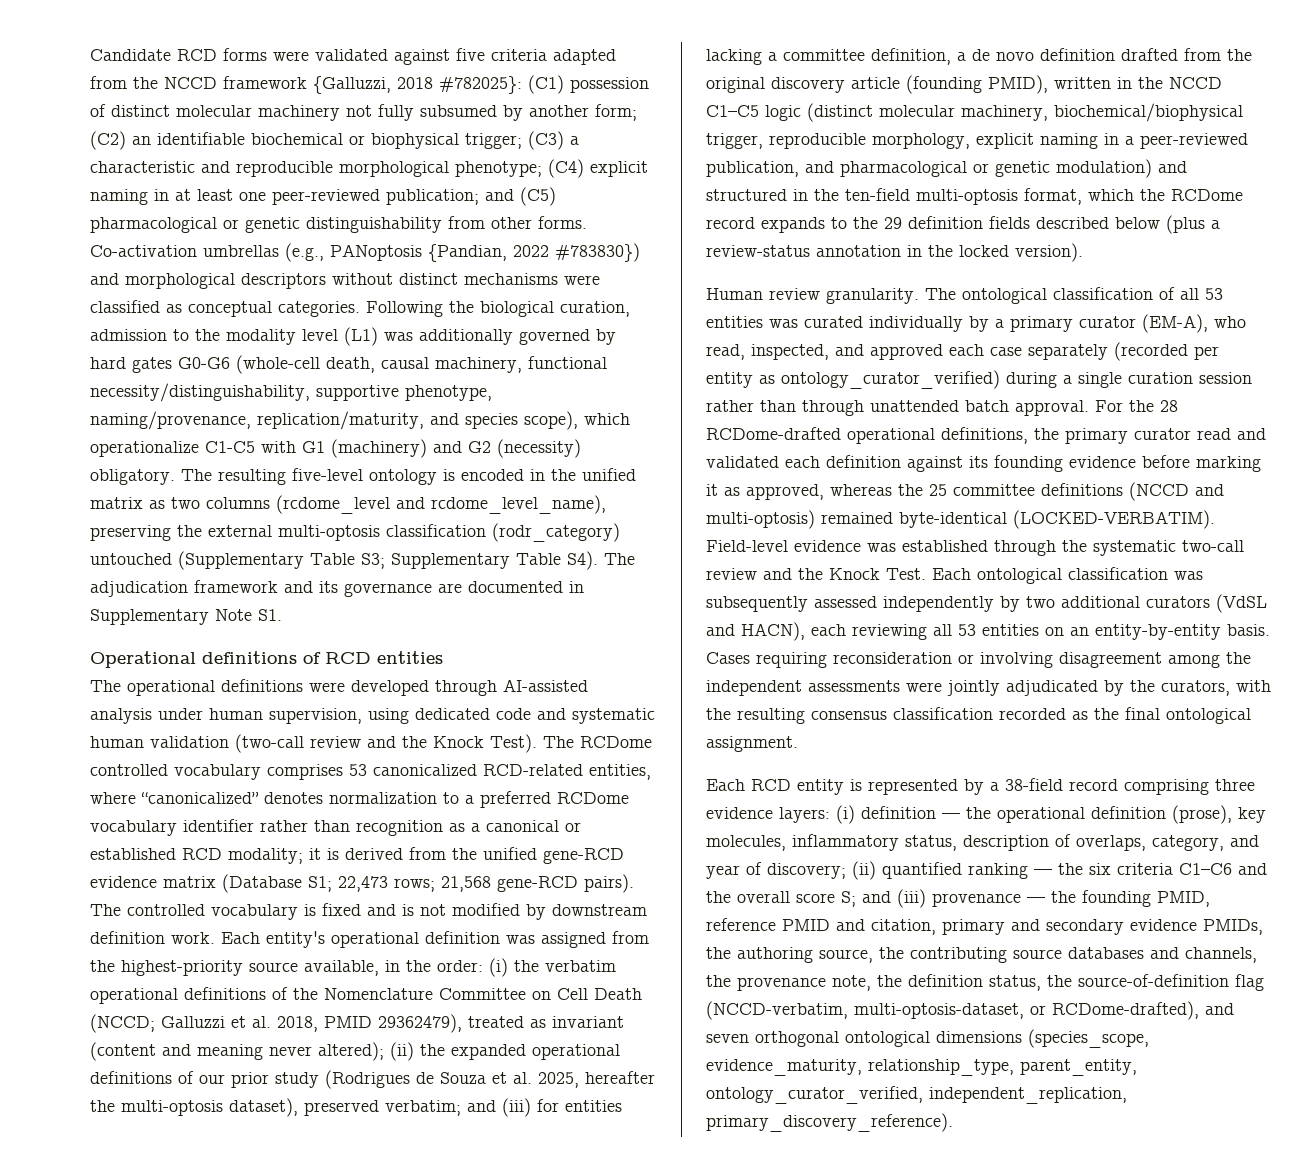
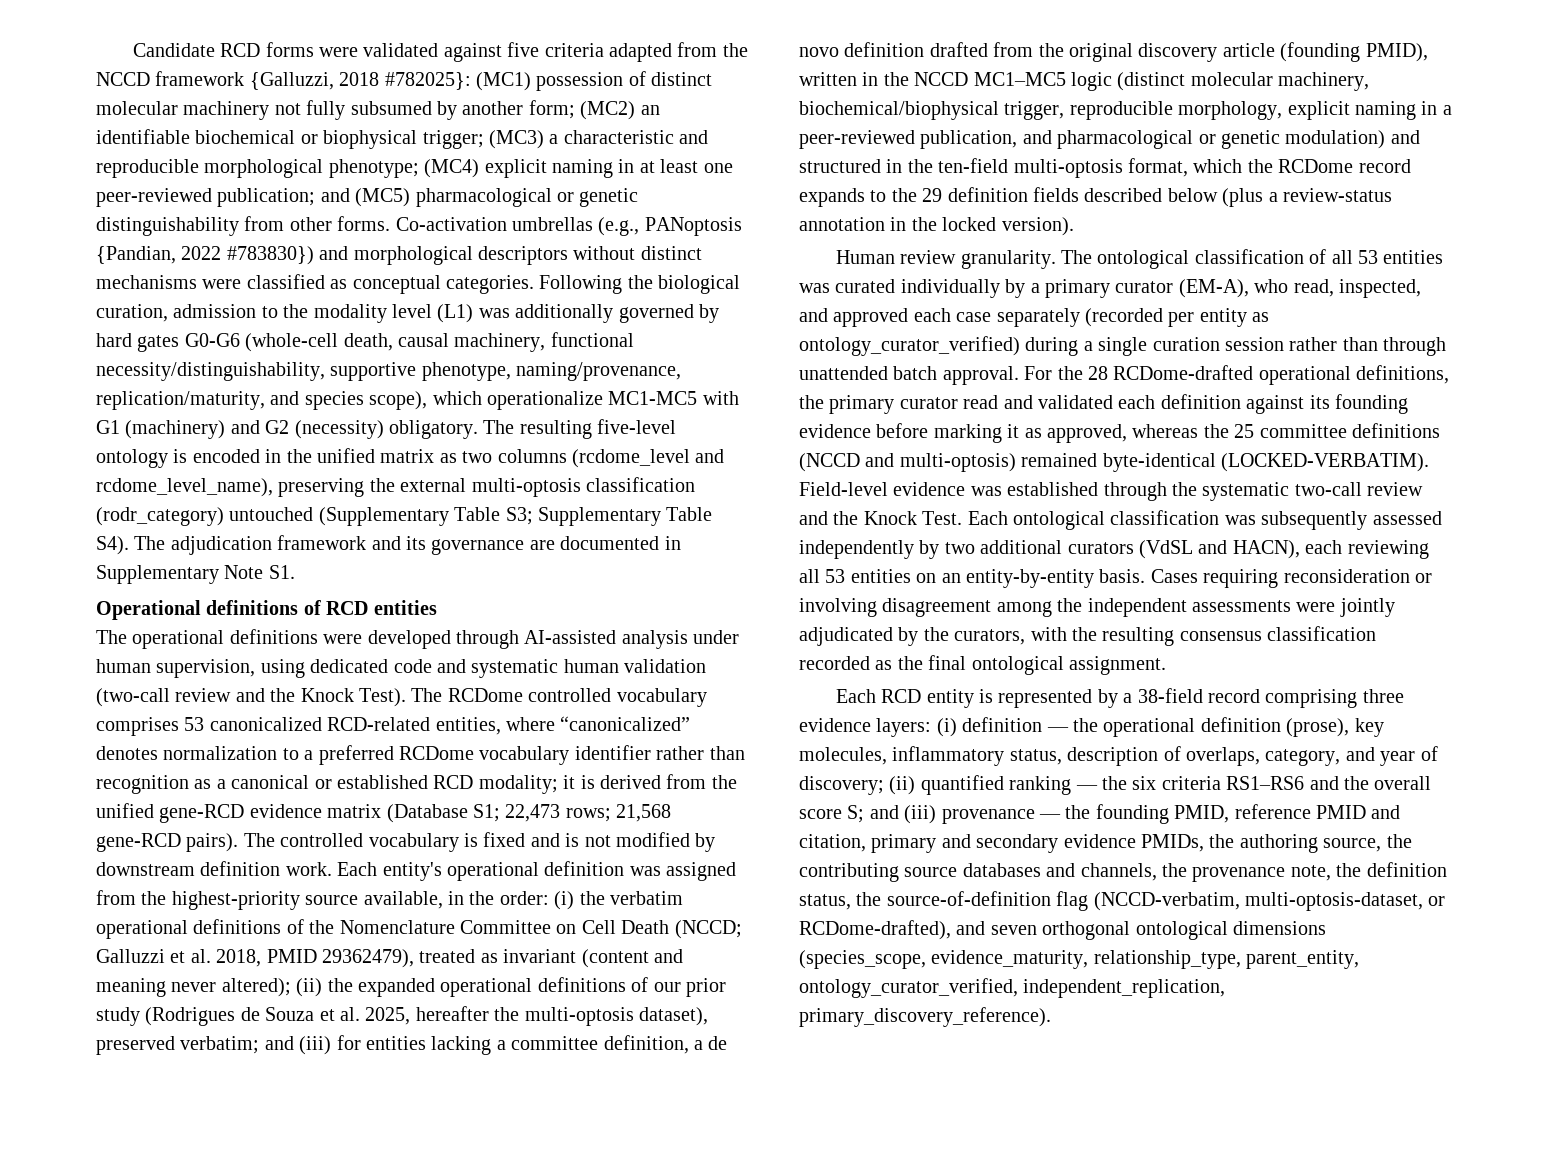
[528,75,564,94] (C1) -> [476,72,531,91] (MC1)
[90,131,126,150] (C2) -> [580,101,636,120] (MC2)
[528,131,564,150] (C3) -> [489,130,544,149] (MC3)
[548,159,584,178] (C4) -> [424,159,480,178] (MC4)
[520,187,556,206] (C5) -> [355,188,411,207] (MC5)
[205,441,255,453] C1-C5 -> [608,391,698,405] MC1-MC5
[706,105,759,117] C1–C5 -> [973,72,1066,86] MC1–MC5
[1179,863,1232,875] C1–C6 -> [1226,776,1305,790] RS1–RS6

